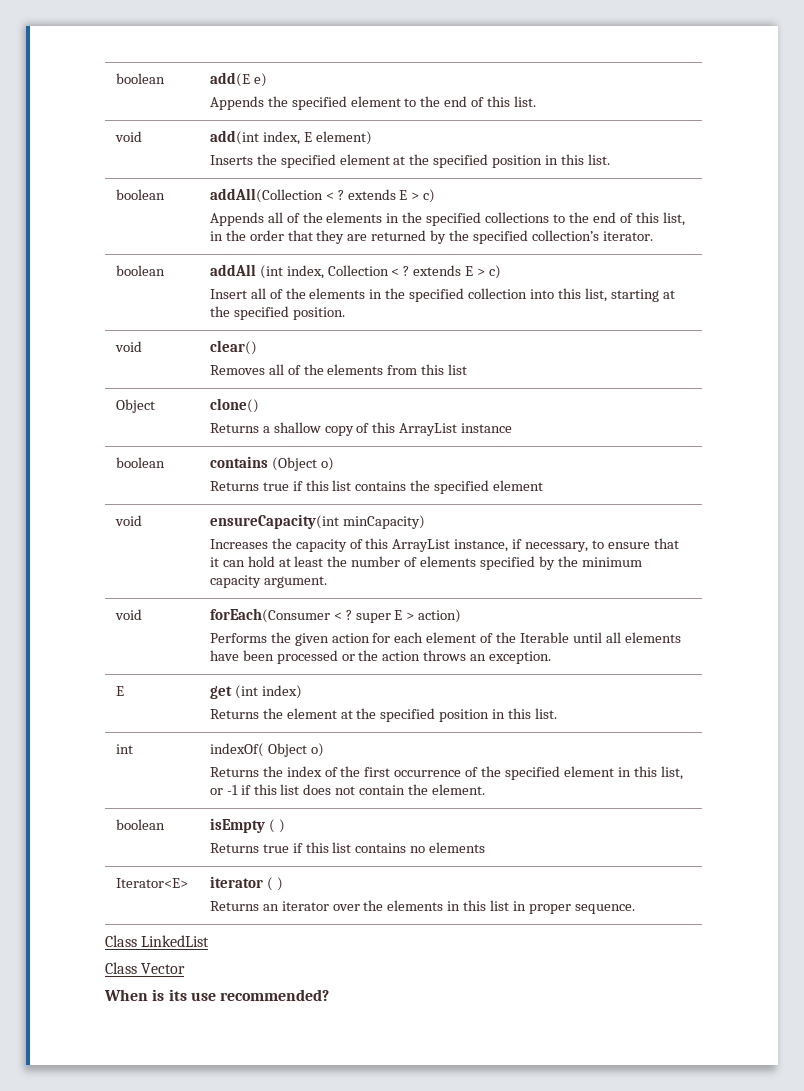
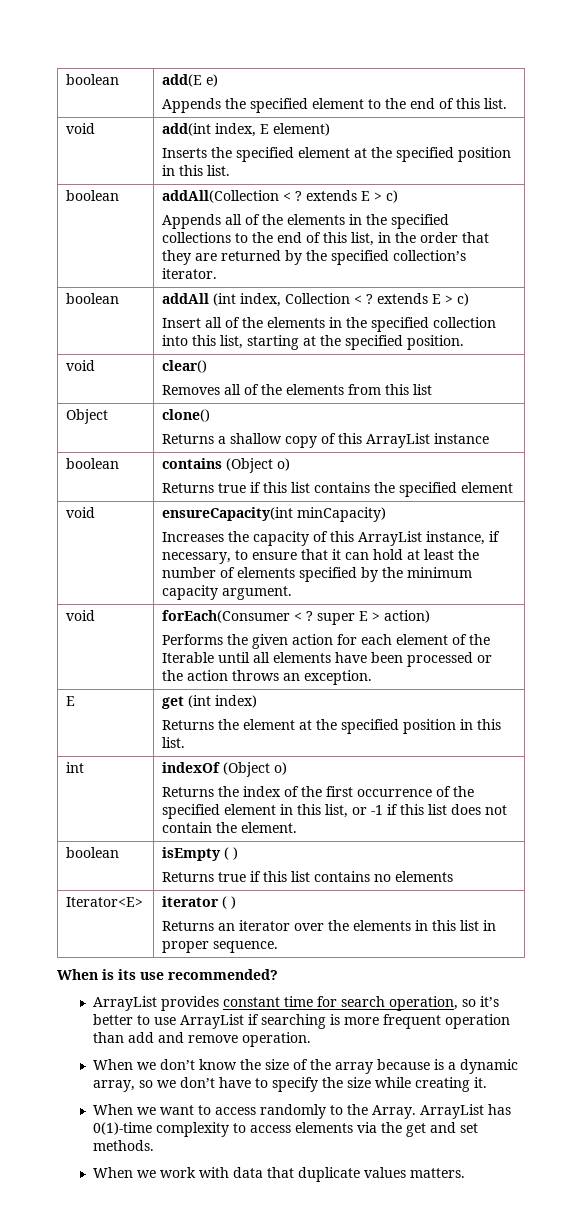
[209,743,307,757] indexOf( Object -> [162,762,271,777] indexOf (Object
[105,935,210,947] [105,962,186,974] // Class LinkedList // Class Vector -> (279, 947) none
(330, 995) none -> [92,996,499,1011] [92,1014,510,1029] [92,1032,311,1047] [92,1059,518,1074] [92,1077,487,1092] [92,1104,511,1119] [92,1122,478,1137] [92,1140,154,1151] [92,1167,465,1182] // ArrayList provides constant time for search operation, so it’s better to use ArrayList if searching is more frequent operation than add and remove operation. // When we don’t know the size of the array because is a dynamic array, so we don’t have to specify the size while creating it. // When we want to access randomly to the Array. ArrayList has 0(1)-time complexity to access elements via the get and set methods. // When we work with data that duplicate values matters.

